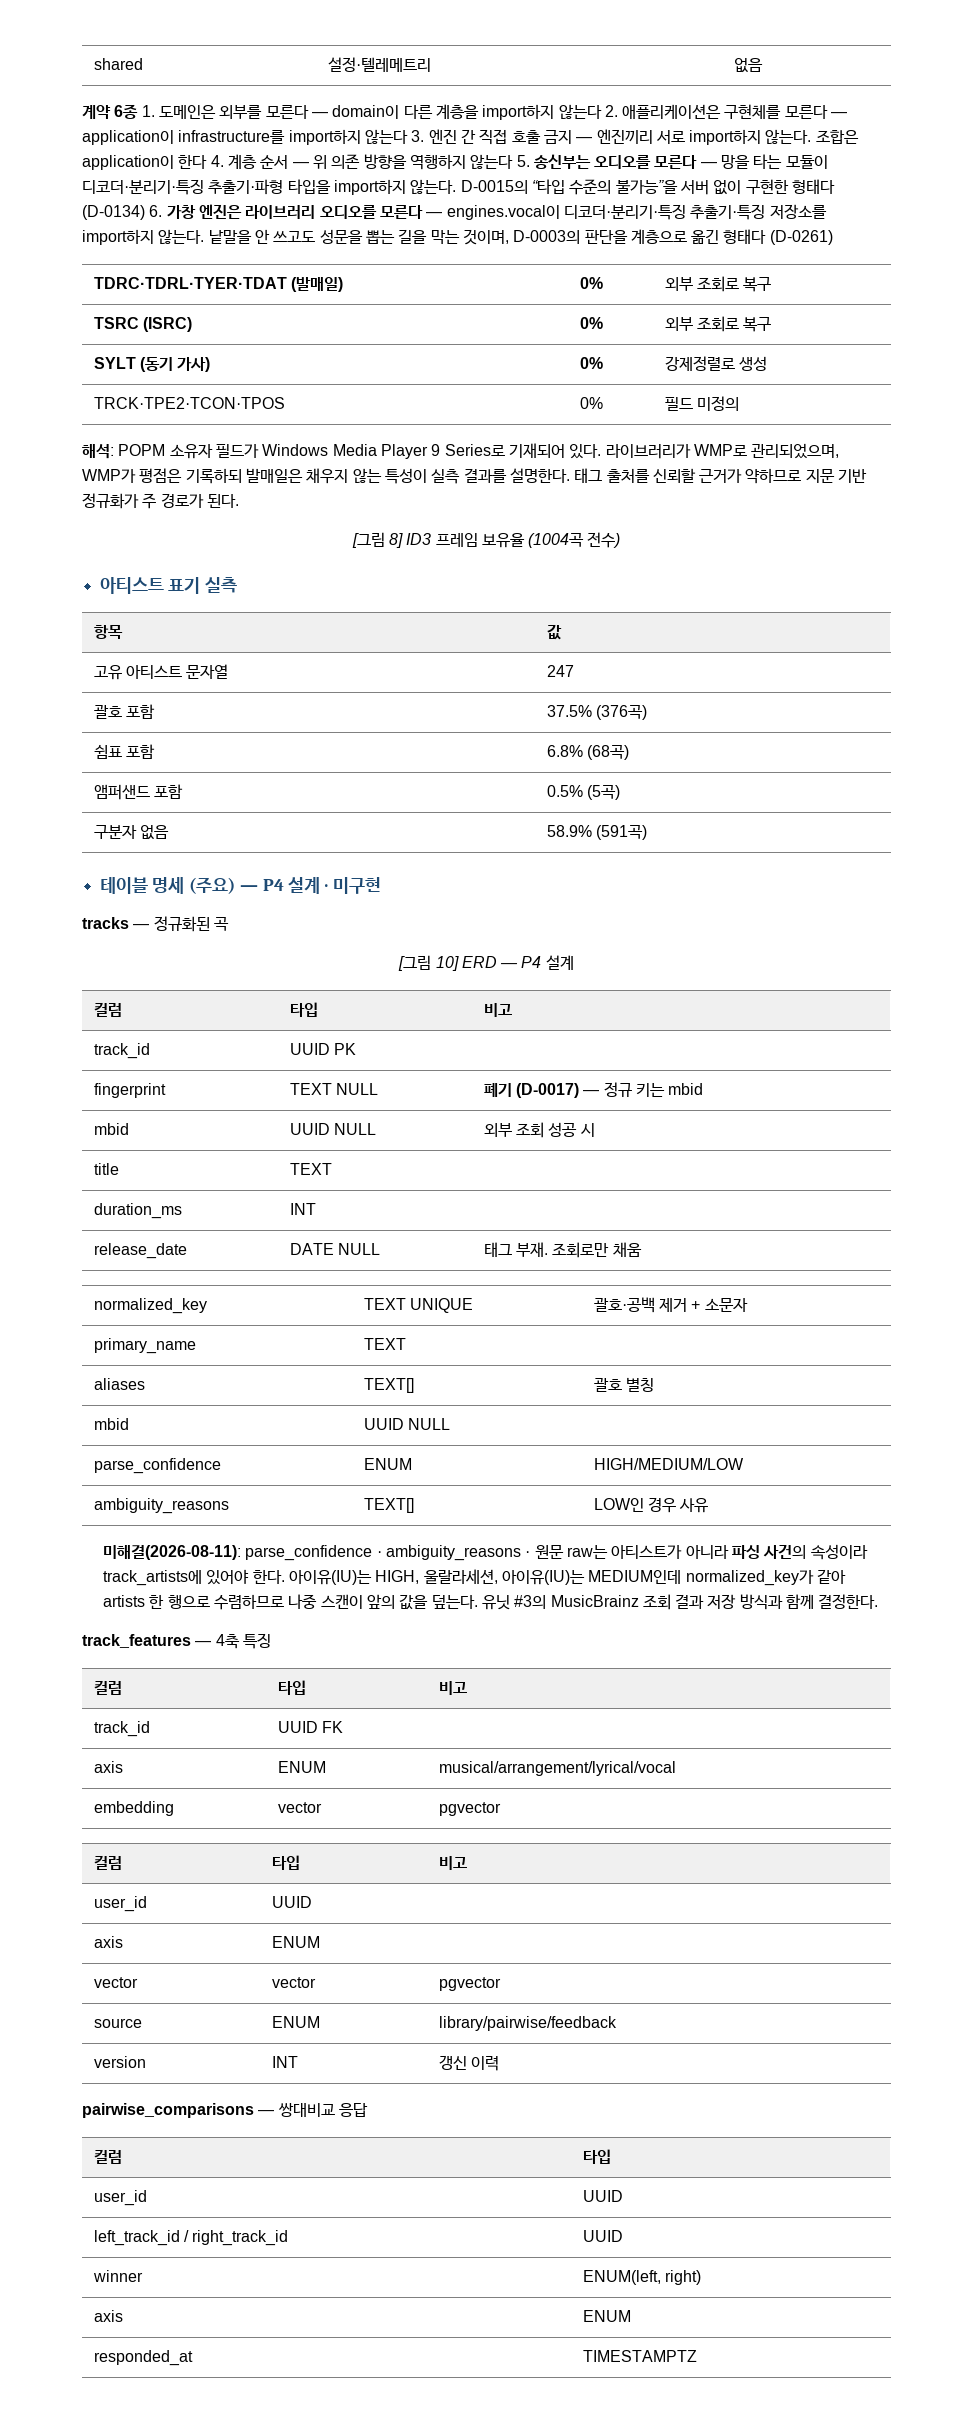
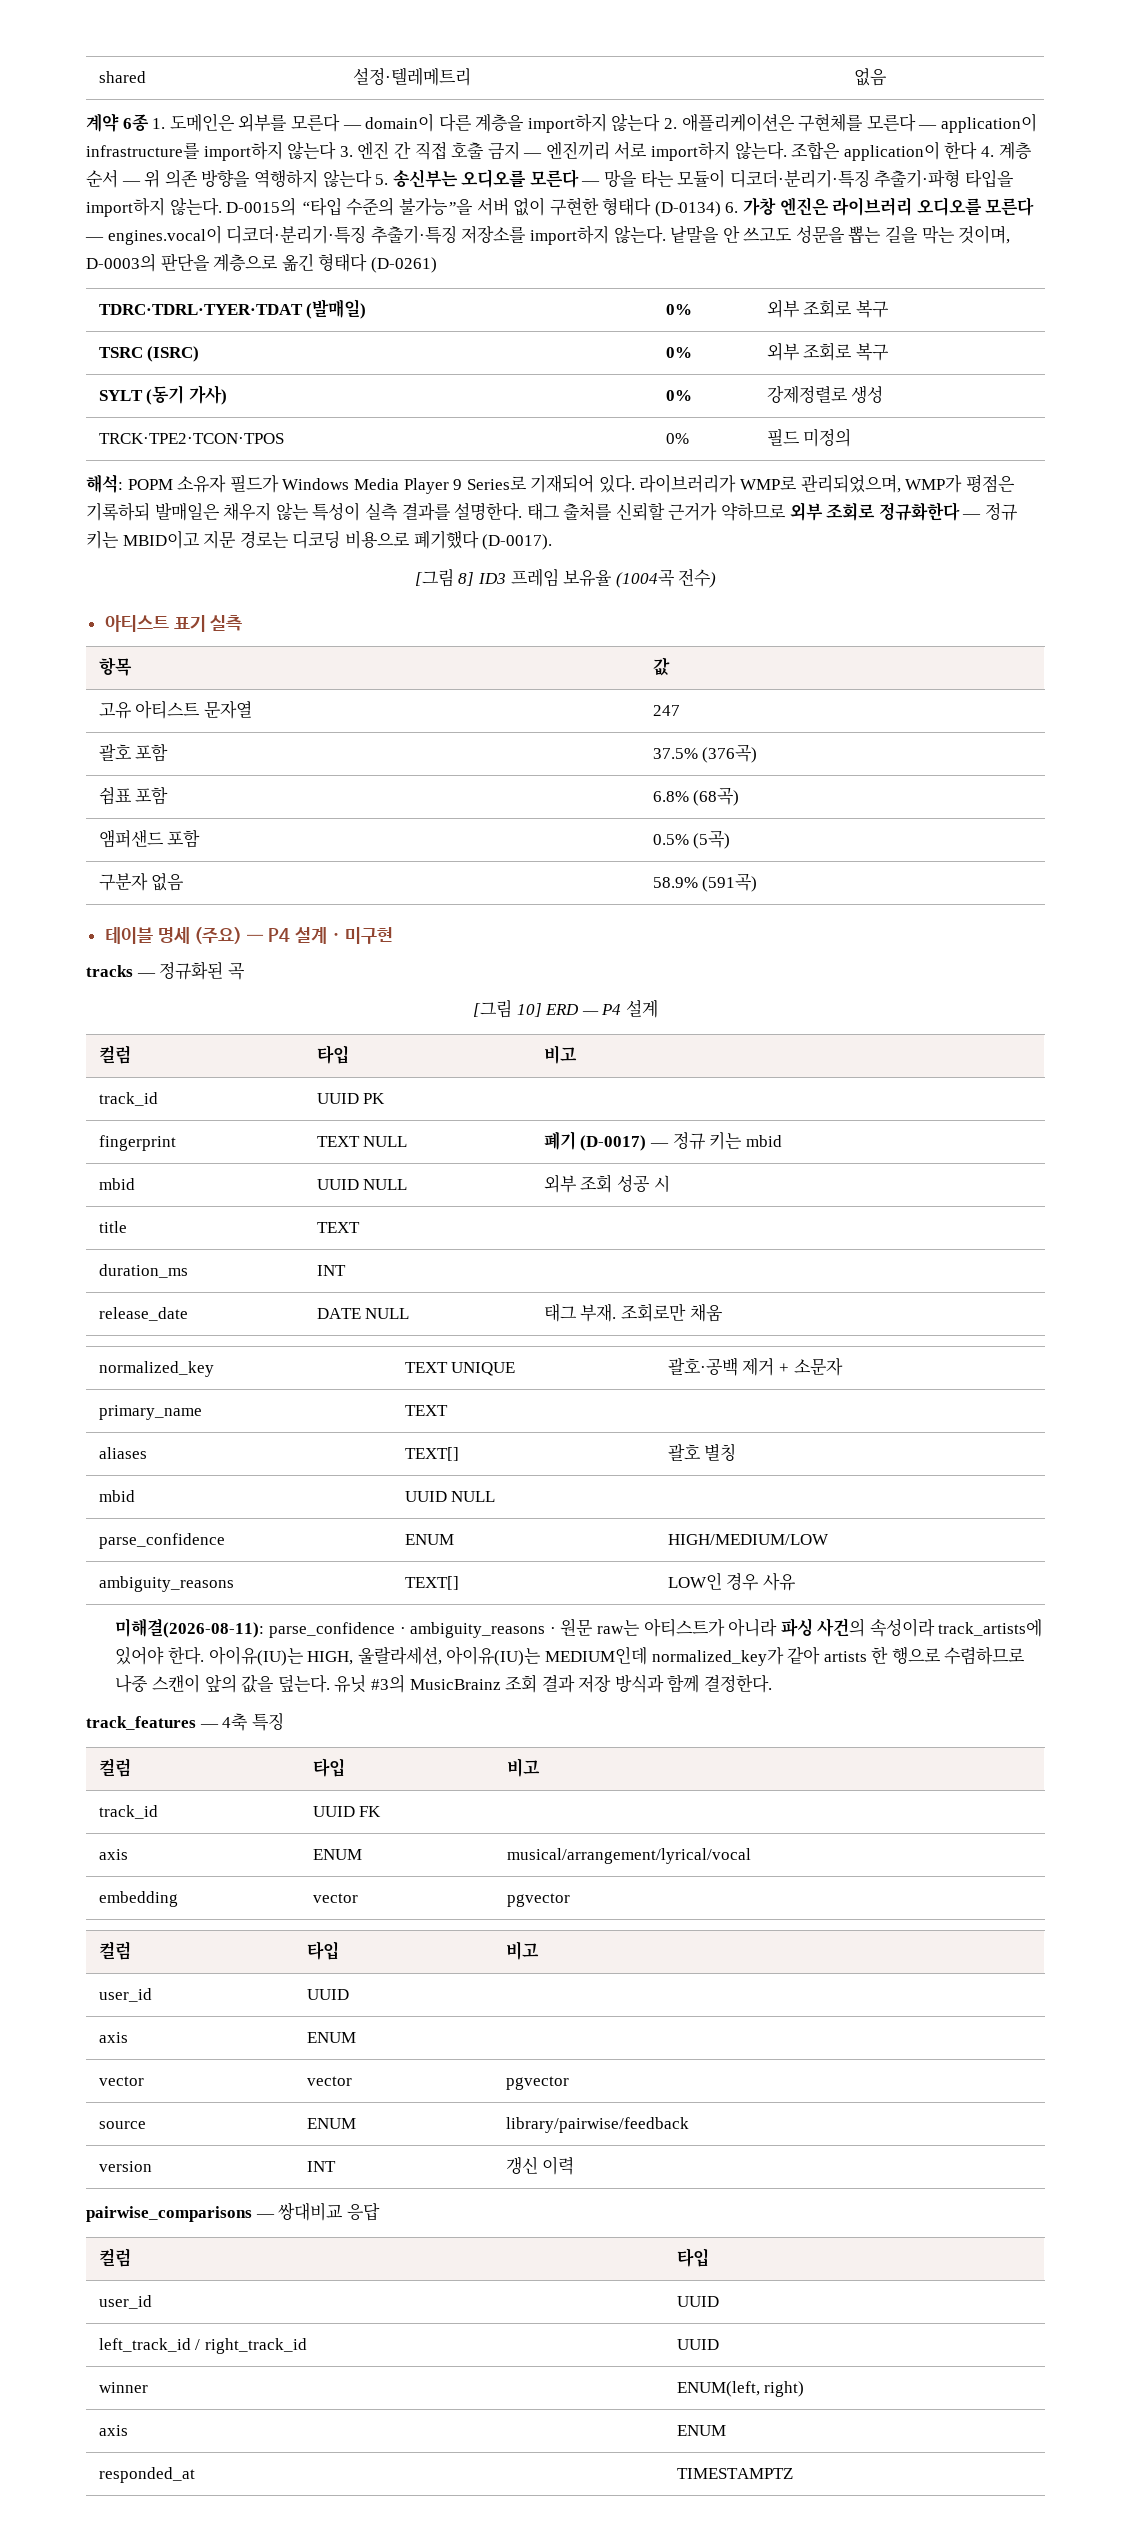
[805,469,868,483] [82,493,239,509] 지문 기반 정규화가 주 경로가 된다. -> [789,502,1019,521] [86,530,553,550] 외부 조회로 정규화한다 — 정규 키는 MBID이고 지문 경로는 디코딩 비용으로 폐기했다 (D-0017).

